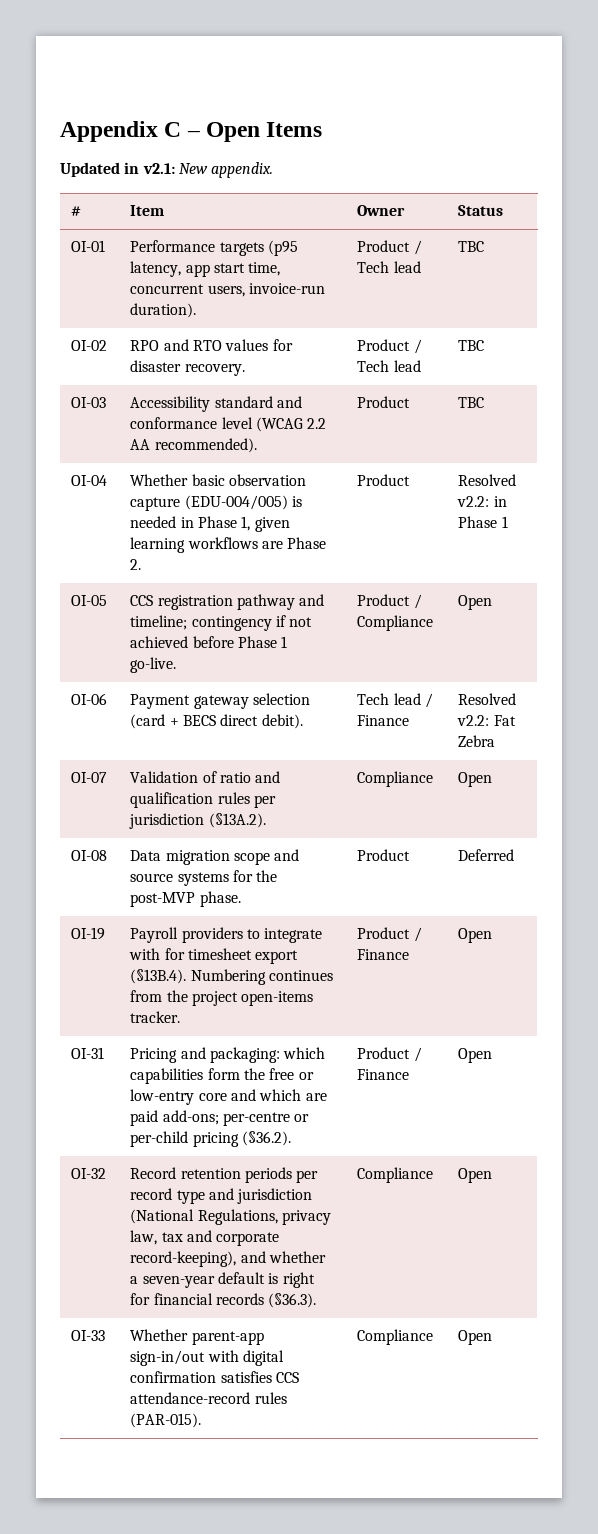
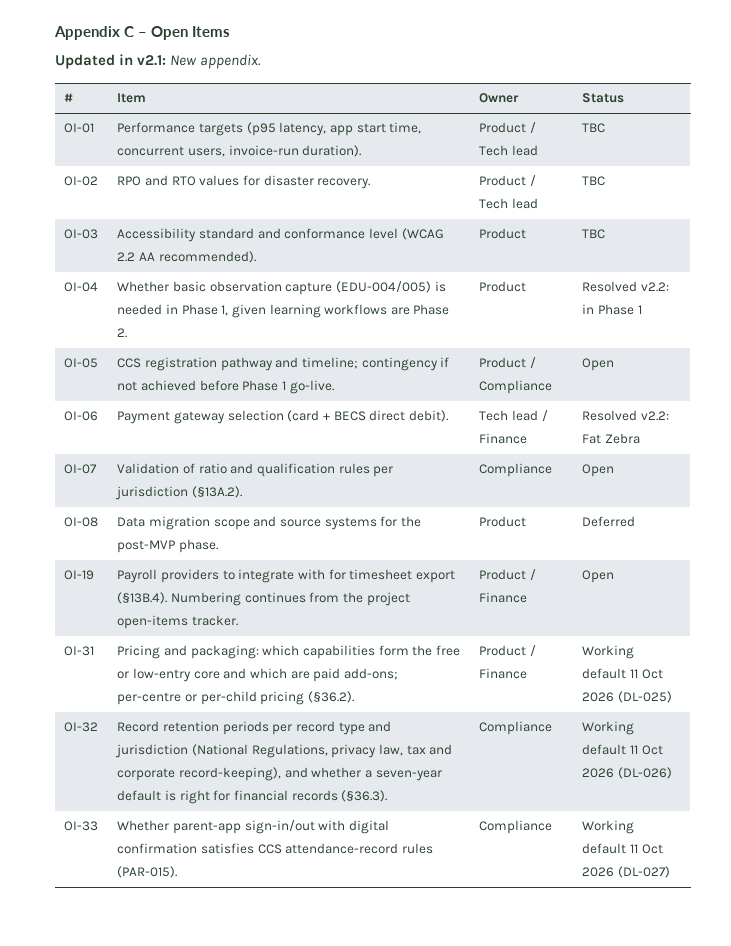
[458,1048,493,1063] Open -> [582,645,635,659] [582,668,663,679] [582,691,672,703] Working default 11 Oct 2026 (DL-025)
[458,1168,493,1183] Open -> [582,721,635,735] [582,744,663,755] [582,767,672,779] Working default 11 Oct 2026 (DL-026)
[458,1330,493,1345] Open -> [582,820,635,834] [582,843,663,854] [582,866,670,878] Working default 11 Oct 2026 (DL-027)

